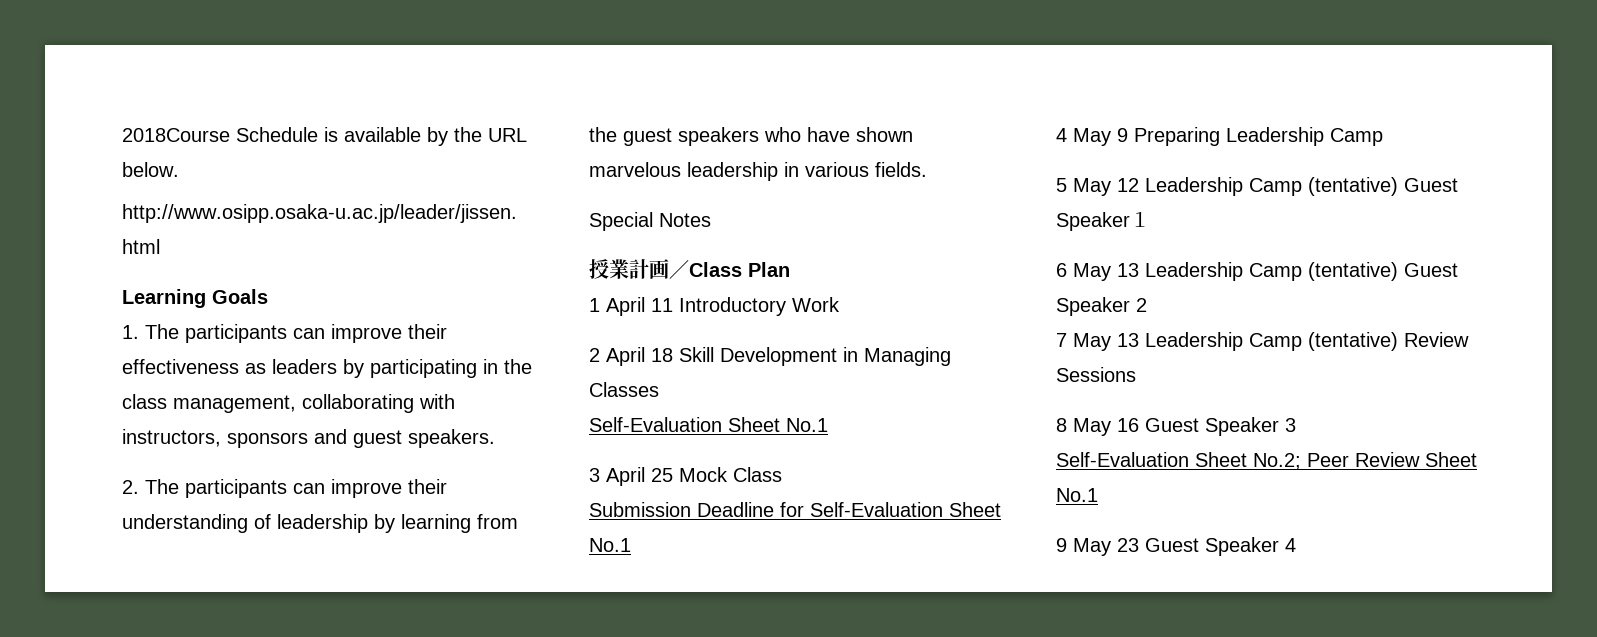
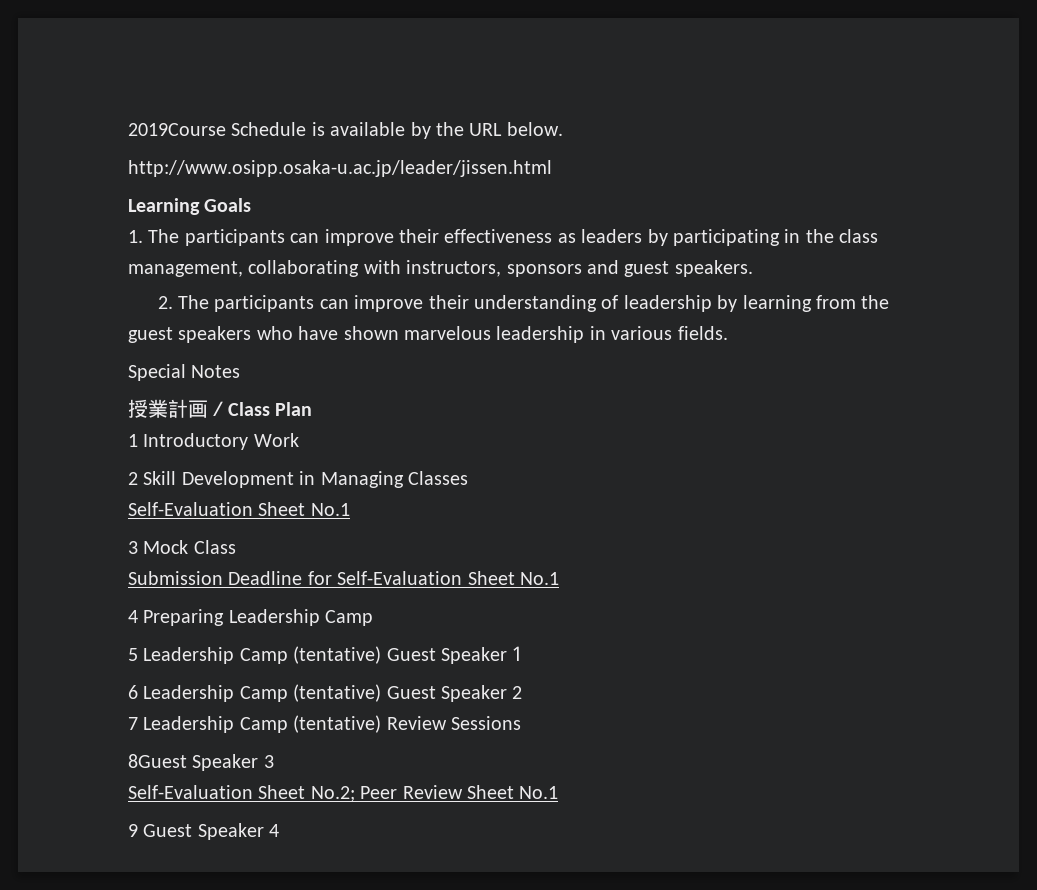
[122,128,230,142] 2018Course -> [128,123,226,136] 2019Course
[606,297,673,316] April 11 -> (138, 440) none
[606,347,673,366] April 18 -> (138, 478) none
[606,467,673,486] April 25 -> (138, 547) none
[1073,128,1128,146] May 9 -> (138, 616) none
[1073,178,1139,196] May 12 -> (138, 654) none
[1073,263,1139,281] May 13 -> (138, 692) none
[1073,333,1139,351] May 13 -> (138, 723) none
[1056,418,1199,436] 8 May 16 Guest -> [128,754,187,768] 8Guest
[1073,538,1139,556] May 23 -> (138, 830) none

